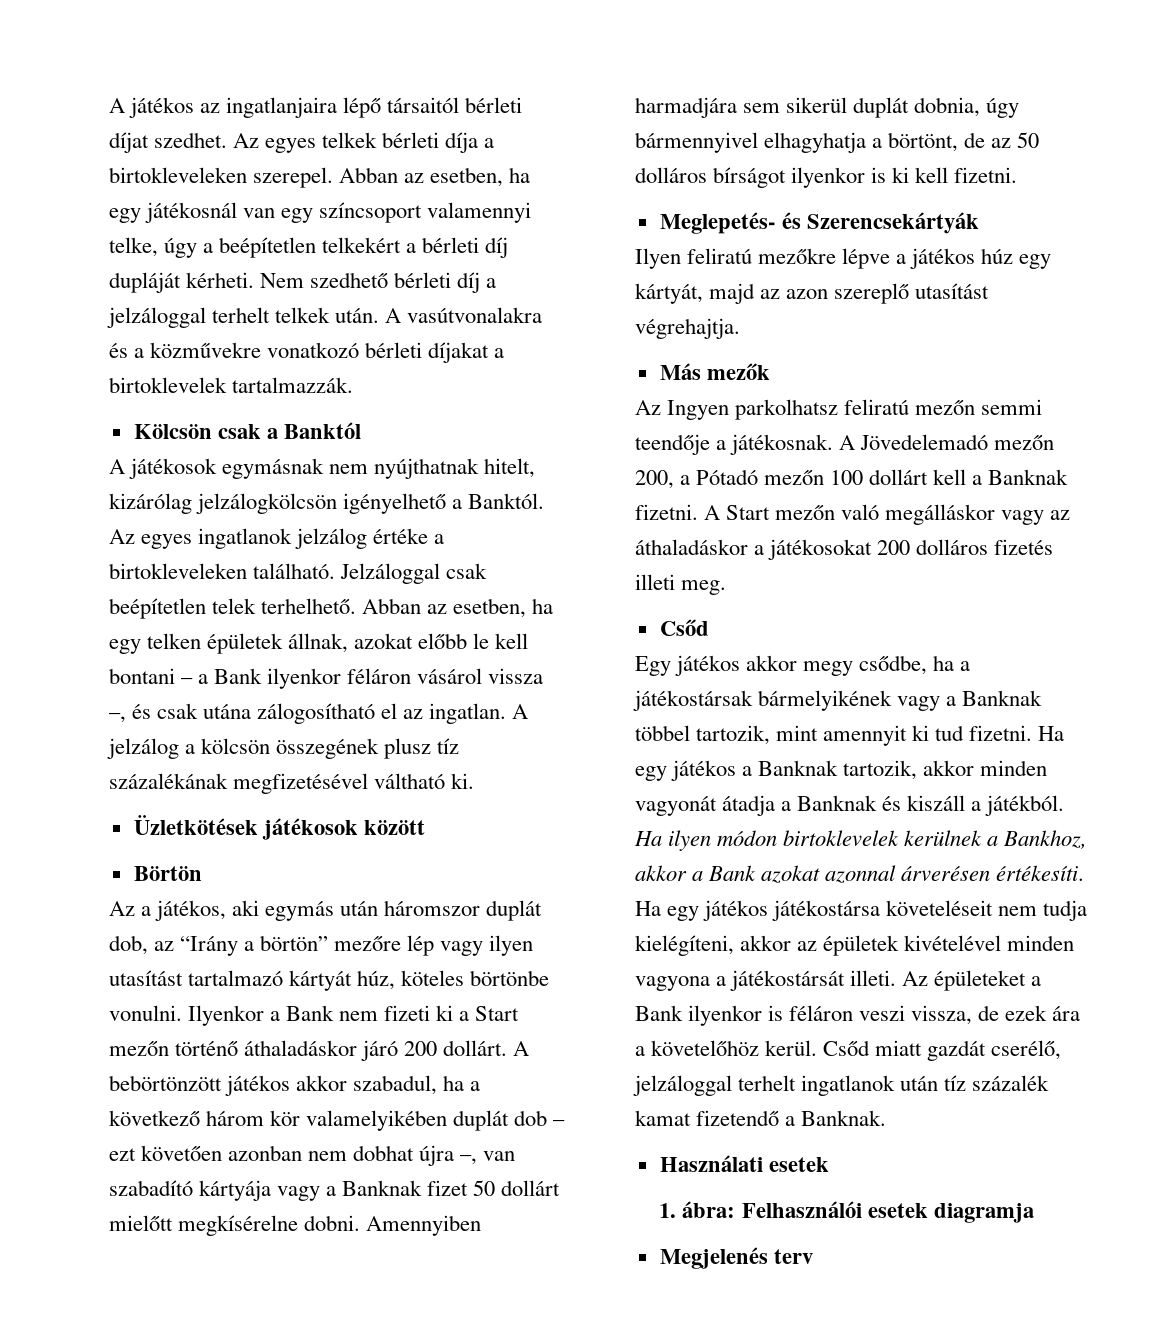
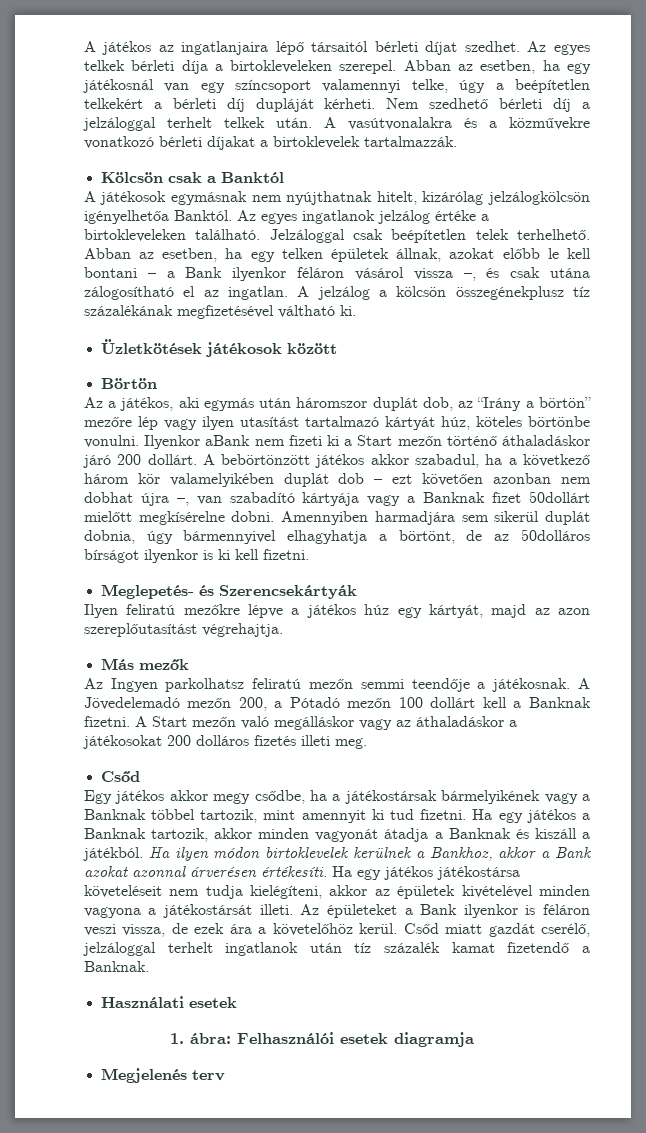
[342,493,463,514] igényelhető a -> [83,210,169,224] igényelhetőa
[276,738,432,759] összegének plusz -> [455,286,564,300] összegénekplusz
[269,1005,335,1021] a Bank -> [205,435,251,446] aBank
[473,1180,561,1196] 50 dollárt -> [529,491,590,503] 50dollárt
[1017,132,1040,148] [634,167,707,183] 50 dolláros -> [520,529,590,541] 50dolláros
[834,283,990,304] szereplő utasítást -> [83,623,197,637] szereplőutasítást

